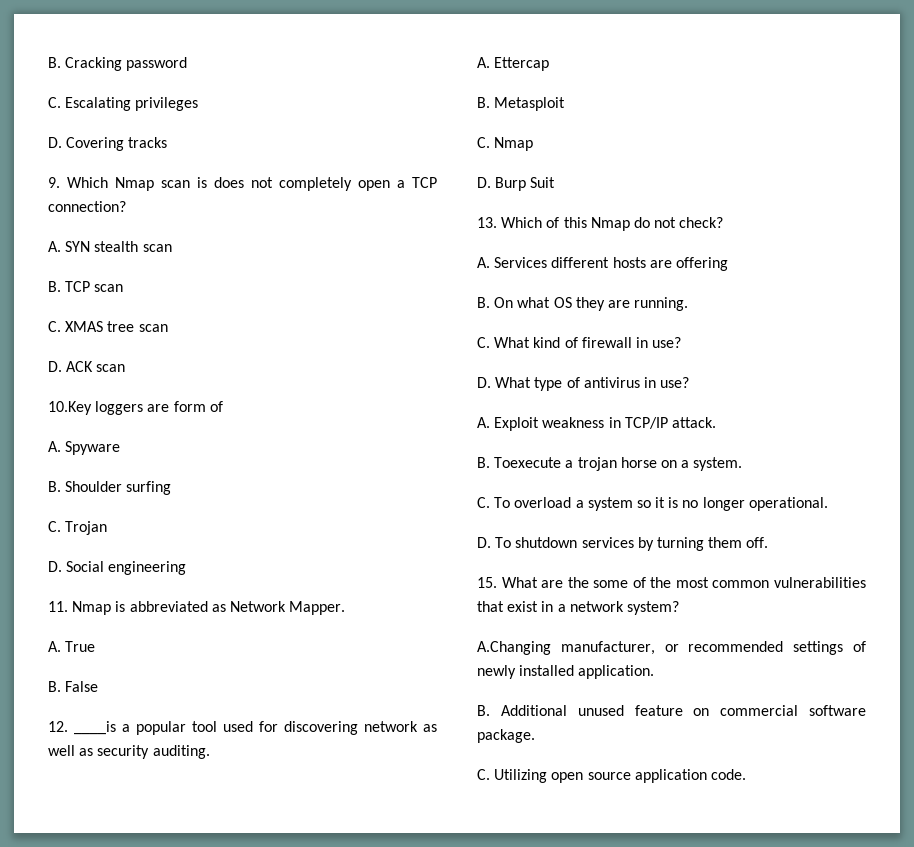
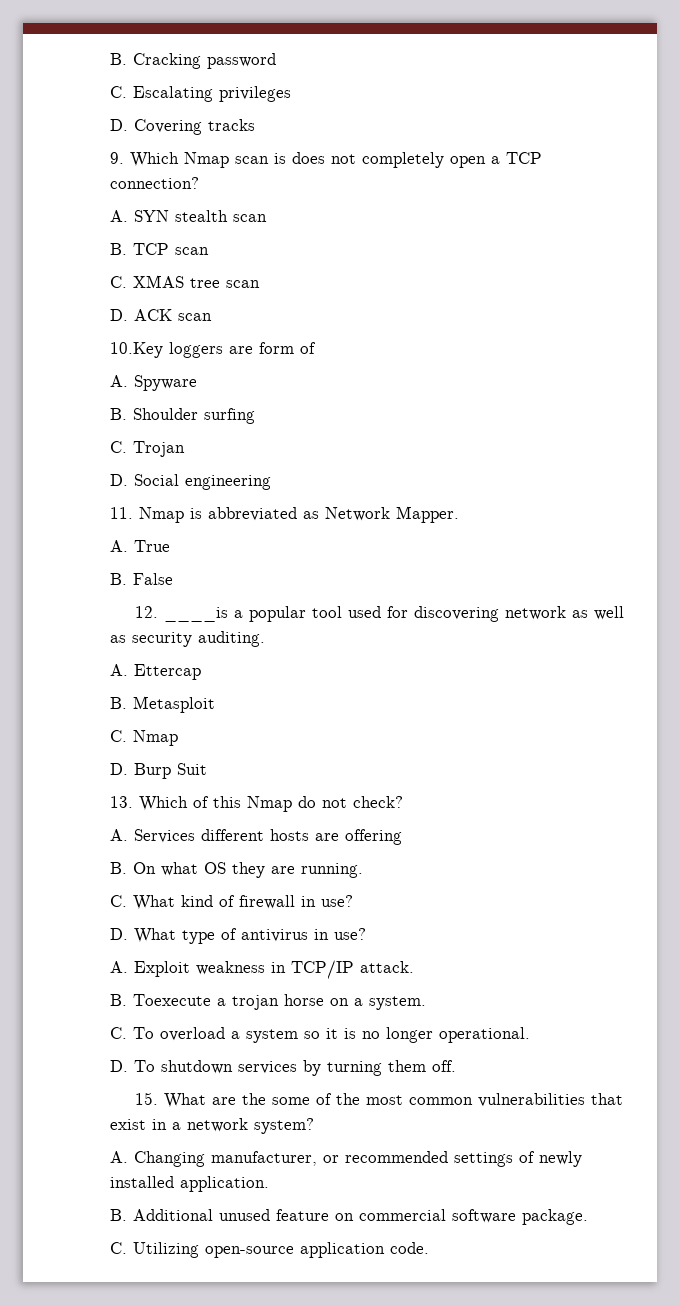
[477,641,551,655] A.Changing -> [110,1151,205,1167] A. Changing
[551,772,631,783] open source -> [205,1246,294,1258] open-source

